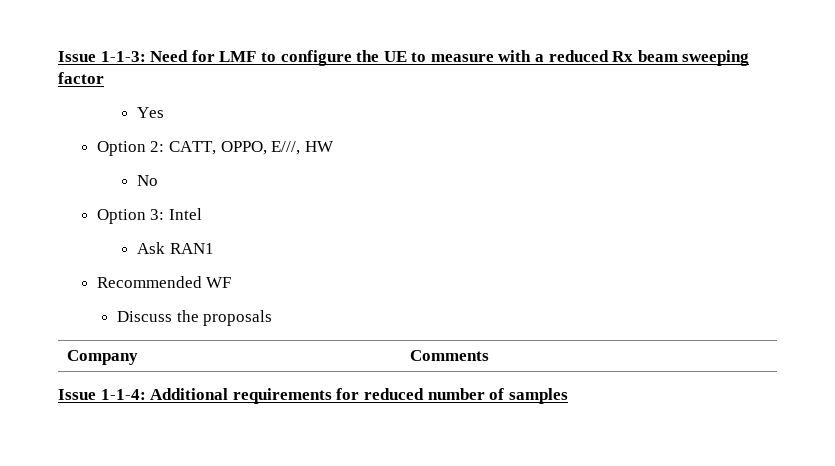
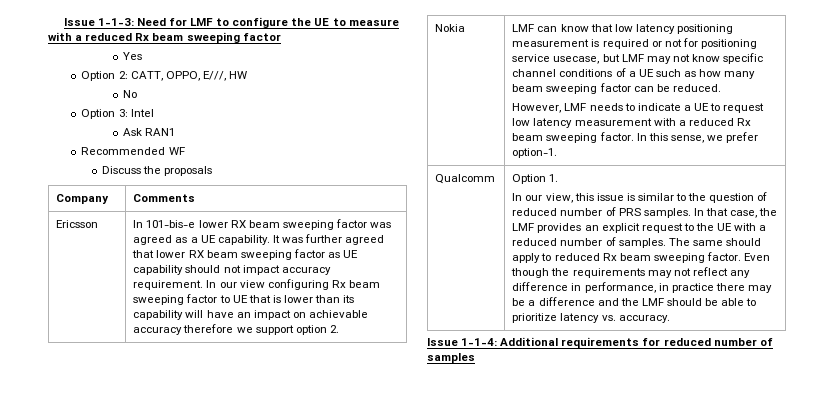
(489, 355) none -> [56,220,99,228] [133,219,392,230] [133,234,385,245] [132,249,359,260] [133,265,331,275] [133,279,380,290] [133,294,355,305] [133,310,368,320] [133,324,339,335] [435,24,466,32] [512,24,733,34] [512,38,757,49] [512,53,764,64] [512,68,756,79] [512,83,721,94] [512,103,765,113] [512,118,751,128] [512,132,759,143] [512,148,558,158] [435,174,496,184] [512,174,559,184] [512,192,768,203] [512,207,778,218] [512,223,767,233] [512,237,761,248] [512,252,771,263] [511,267,750,278] [512,282,772,293] [512,297,757,306] [512,313,670,323] // Ericsson | In 101-bis-e lower RX beam sweeping factor was agreed as a UE capability. It was further agreed that lower RX beam sweeping factor as UE capability should not impact accuracy requirement. In our view configuring Rx beam sweeping factor to UE that is lower than its capability will have an impact on achievable accuracy therefore we support option 2. // Nokia | LMF can know that low latency positioning measurement is required or not for positioning service usecase, but LMF may not know specific channel conditions of a UE such as how many beam sweeping factor can be reduced. // However, LMF needs to indicate a UE to request low latency measurement with a reduced Rx beam sweeping factor. In this sense, we prefer option-1. // Qualcomm | Option 1. // In our view, this issue is similar to the question of reduced number of PRS samples. In that case, the LMF provides an explicit request to the UE with a reduced number of samples. The same should apply to reduced Rx beam sweeping factor. Even though the requirements may not reflect any difference in performance, in practice there may be a difference and the LMF should be able to prioritize latency vs. accuracy.

